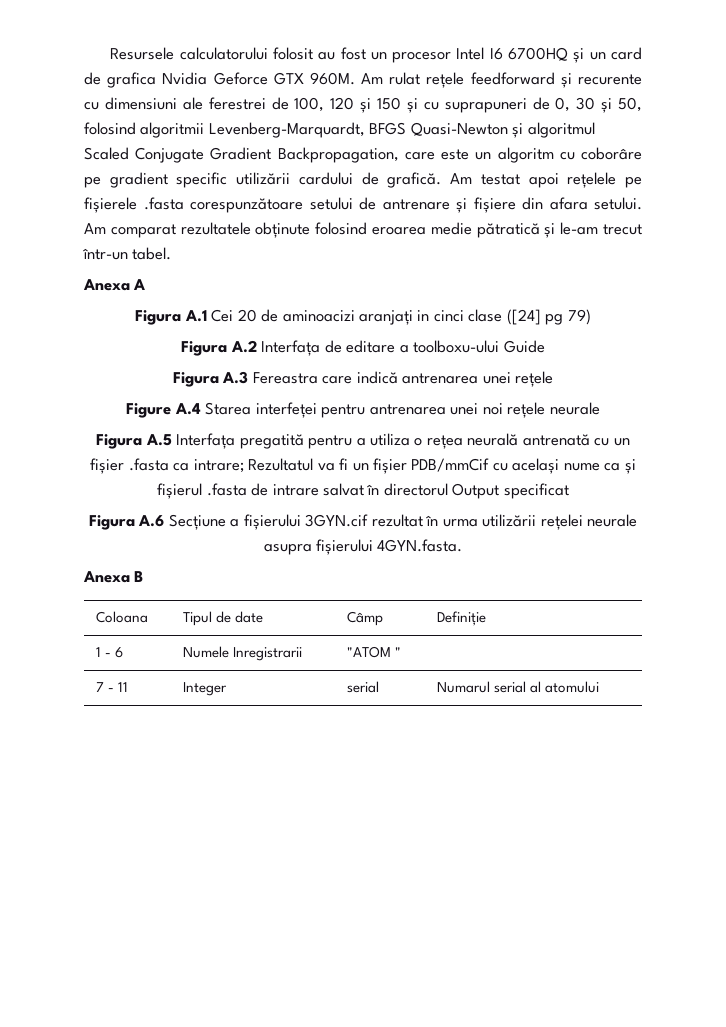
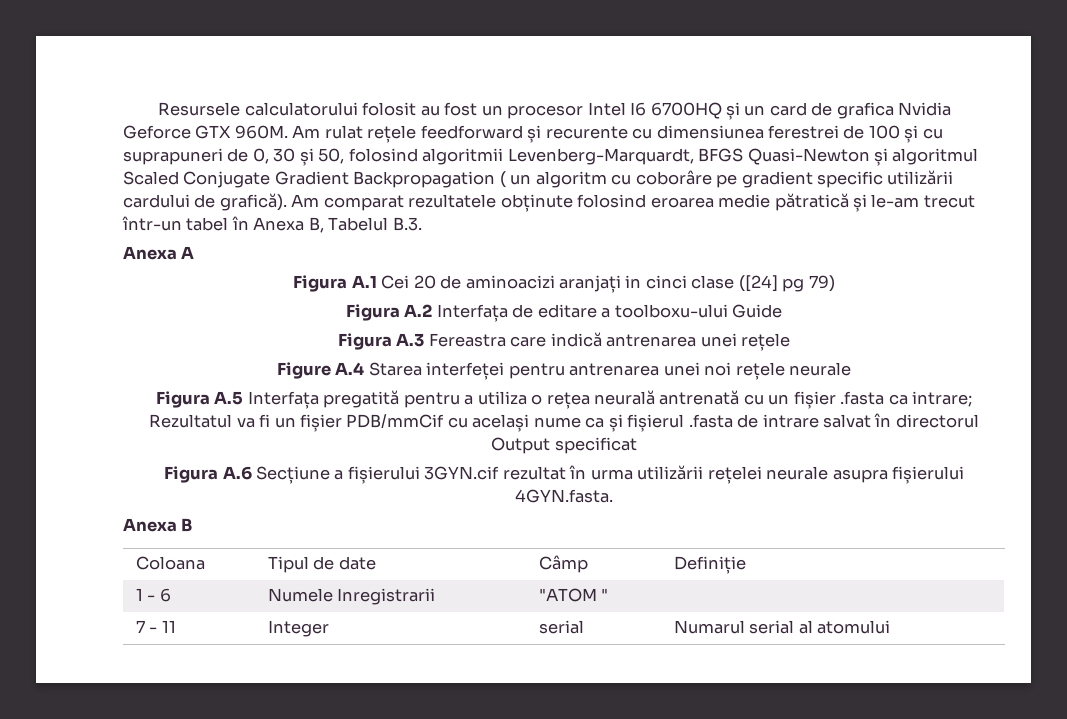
[104,97,401,113] dimensiuni ale ferestrei de 100, 120 și 150 -> [656,125,900,139] dimensiunea ferestrei de 100
[277,147,470,163] Backpropagation, care este -> [353,171,506,188] Backpropagation (
[387,172,643,188] [84,197,642,213] grafică. Am testat apoi rețelele pe fișierele .fasta corespunzătoare setului de antrenare și fișiere din afara setului. -> [219,193,287,211] grafică).
[132,247,172,260] tabel. -> [186,216,422,233] tabel în Anexa B, Tabelul B.3.

